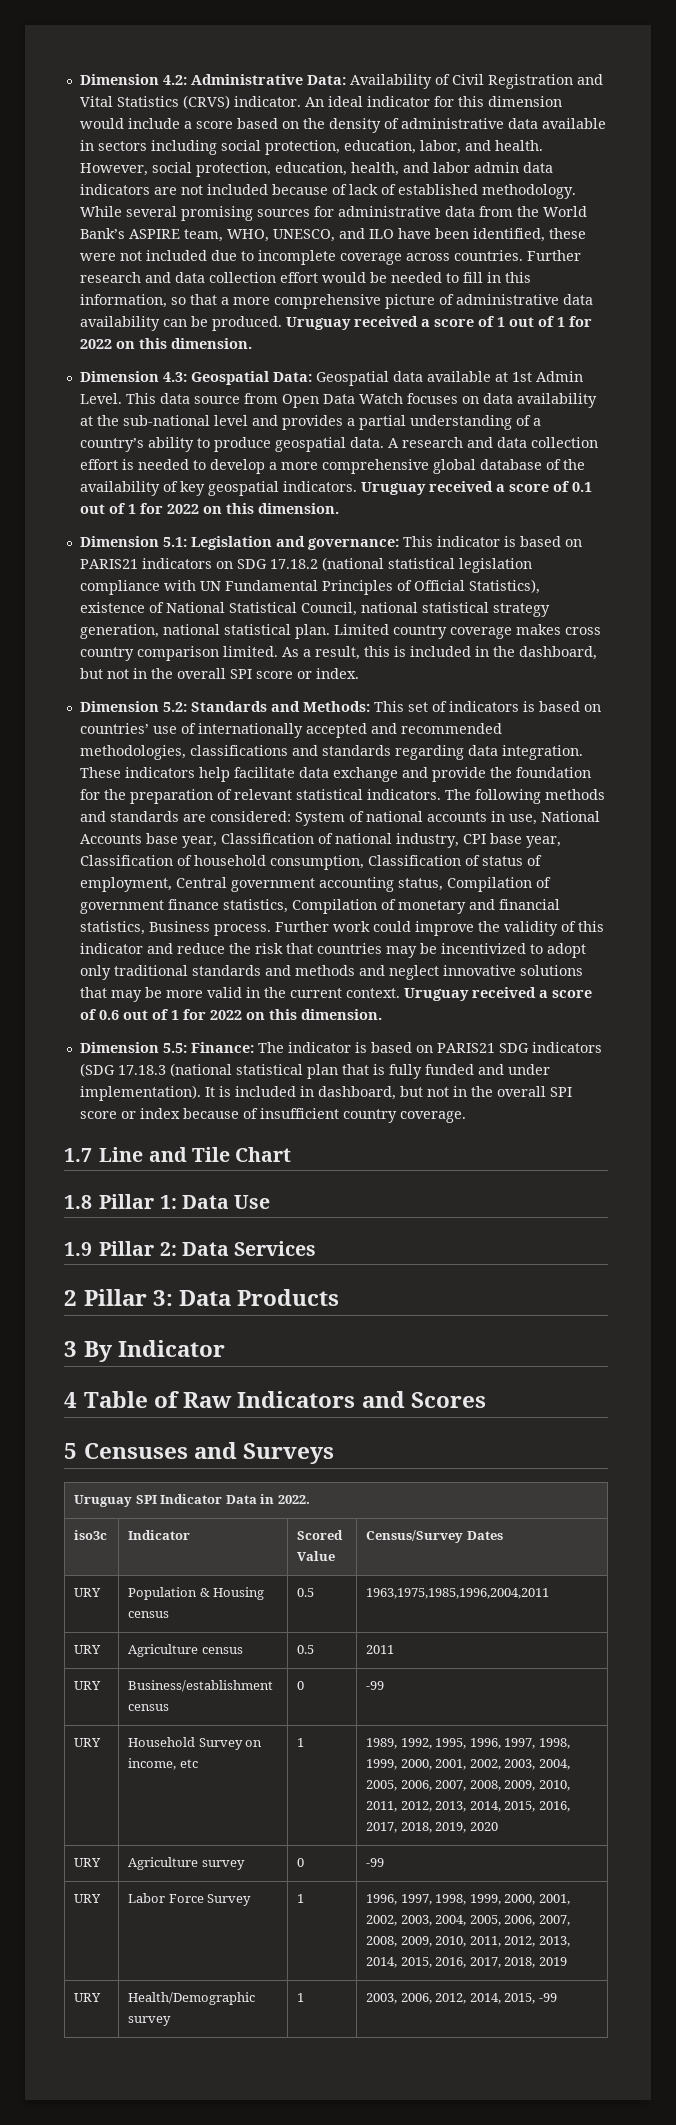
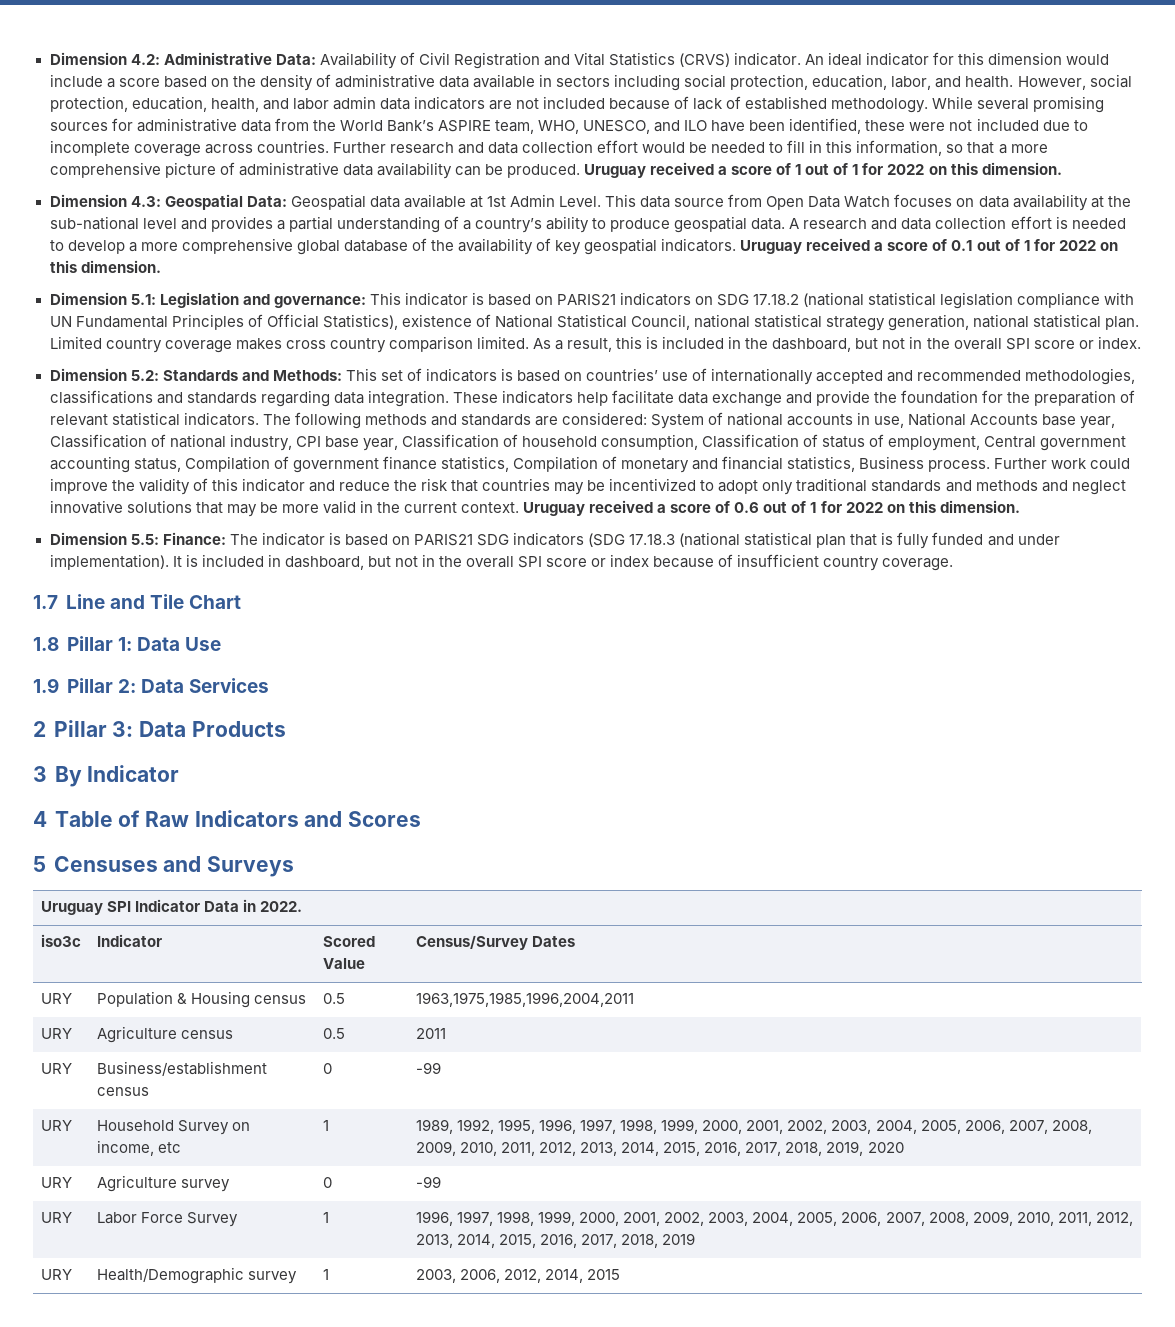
[504,1993,557,2004] 2015, -99 -> [587,1269,621,1280] 2015

